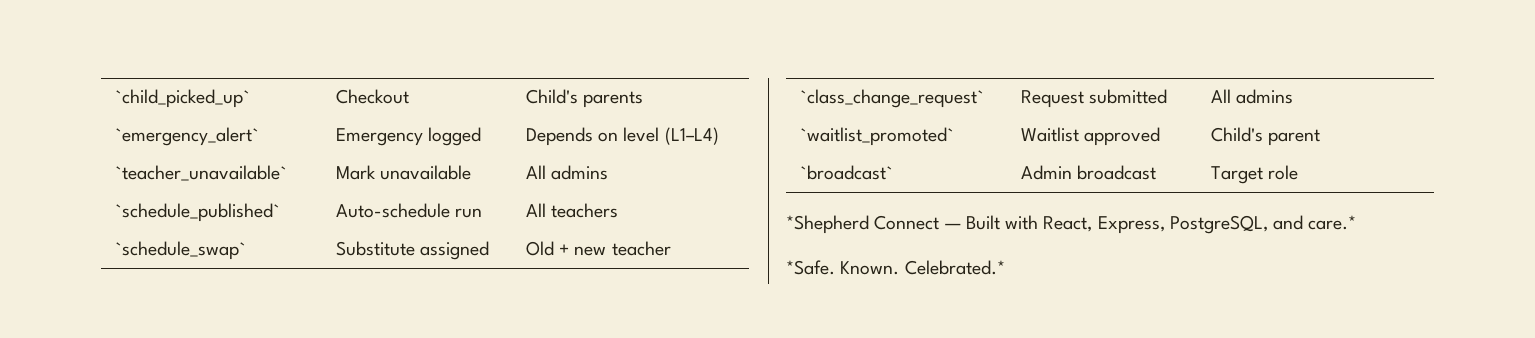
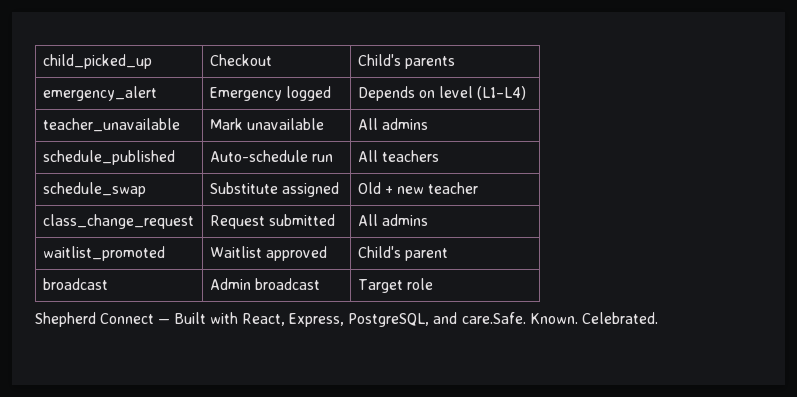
[114,89,250,108] `child_picked_up` -> [42,54,152,69] child_picked_up
[114,127,259,146] `emergency_alert` -> [42,86,157,101] emergency_alert
[114,165,287,181] `teacher_unavailable` -> [42,118,180,132] teacher_unavailable
[114,203,280,222] `schedule_published` -> [42,150,175,165] schedule_published
[114,241,246,260] `schedule_swap` -> [42,182,146,197] schedule_swap
[799,89,984,108] `class_change_request` -> [42,214,194,229] class_change_request
[799,127,954,146] `waitlist_promoted` -> [42,246,165,261] waitlist_promoted
[799,165,893,180] `broadcast` -> [42,278,108,290] broadcast
[786,215,869,234] *Shepherd -> [35,312,96,327] Shepherd
[1308,215,1357,230] [786,260,1005,275] care.* // *Safe. Known. Celebrated.* -> [461,312,659,324] care.Safe. Known. Celebrated.

